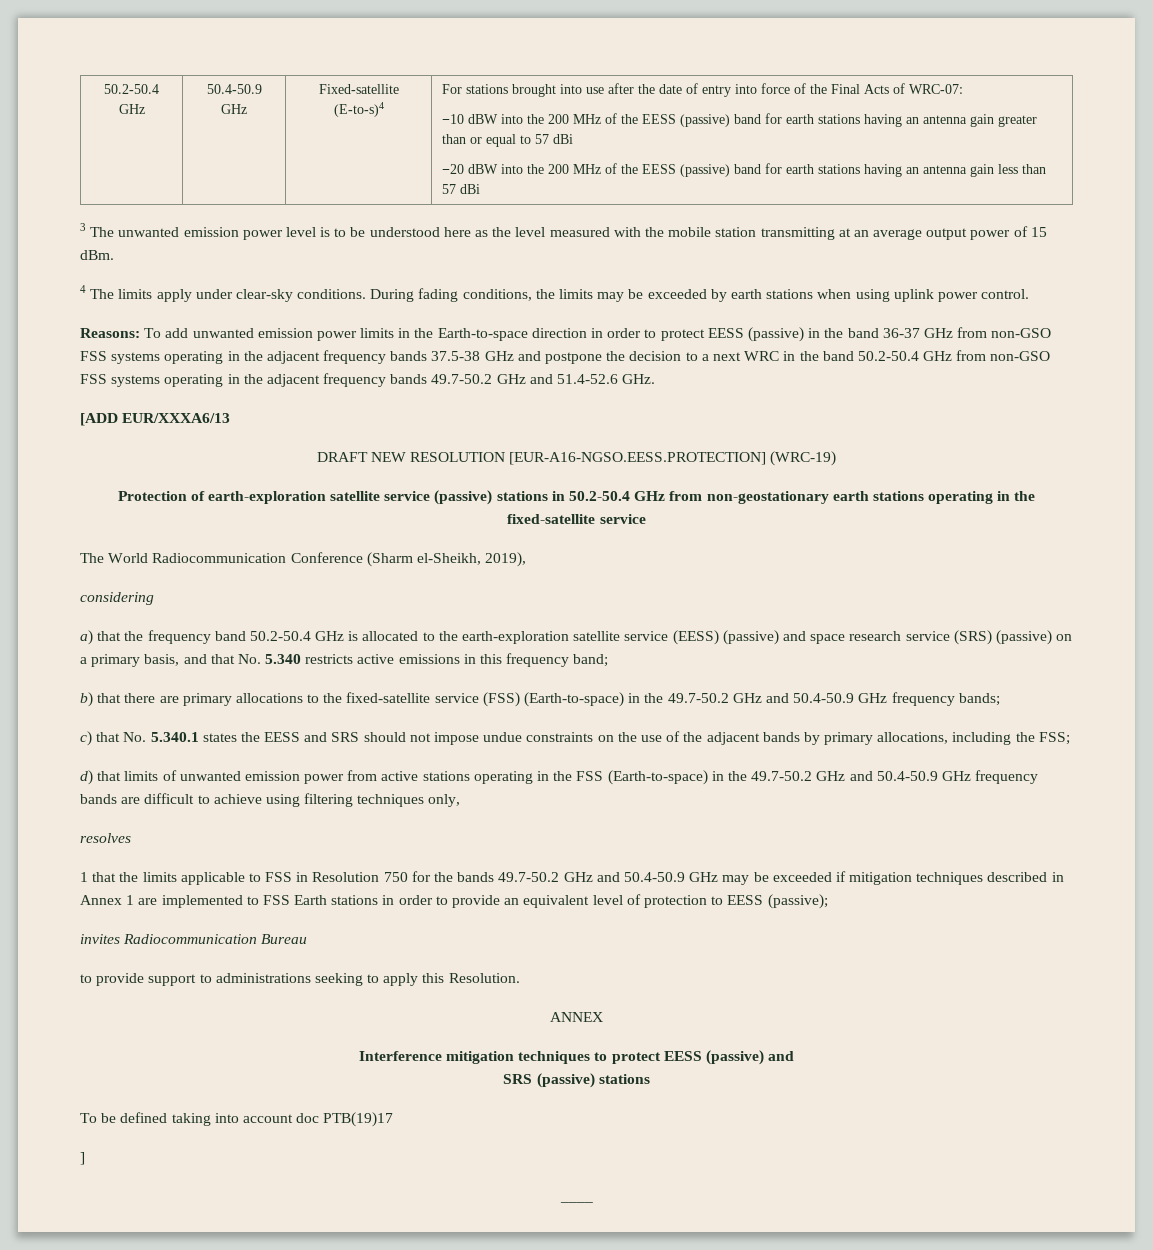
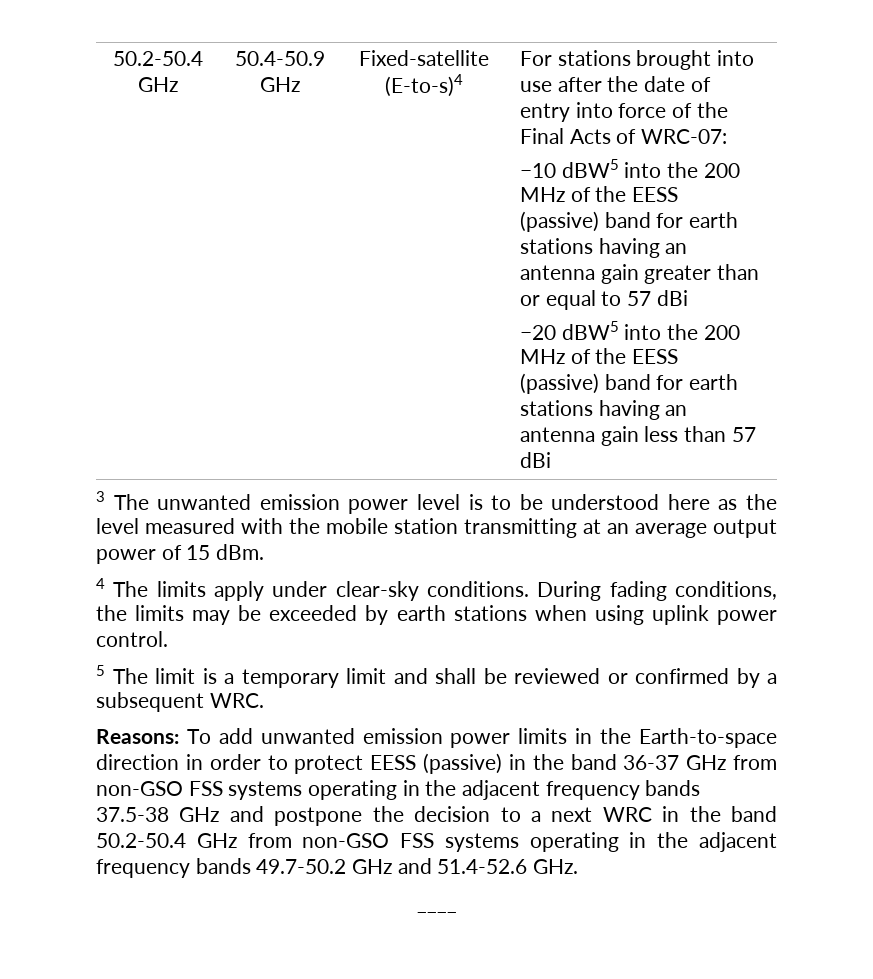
[468,114,499,124] dBW -> [561,159,619,178] dBW5
[468,164,499,174] dBW -> [561,321,619,340] dBW5
(1030, 294) none -> [96,665,777,688] [96,692,264,712] // 5 The limit is a temporary limit and shall be reviewed or confirmed by a subsequent WRC.
[80,413,231,426] [316,451,837,466] [117,490,1036,505] [507,514,646,524] [80,552,527,567] [80,592,154,605] [80,630,1073,645] [80,653,609,667] [80,692,1000,707] [80,731,1070,746] [80,770,1039,785] [80,793,461,807] [80,833,131,843] [80,871,1064,885] [80,894,828,909] [80,934,308,944] [80,973,520,986] [550,1012,603,1022] [358,1050,795,1065] [503,1073,650,1088] [80,1112,394,1127] [80,1152,85,1165] // [ADD EUR/XXXA6/13 // DRAFT NEW RESOLUTION [EUR-A16-NGSO.EESS.PROTECTION] (WRC-19) // Protection of earth-exploration satellite service (passive) stations in 50.2-50.4 GHz from non-geostationary earth stations operating in the fixed-satellite service // The World Radiocommunication Conference (Sharm el-Sheikh, 2019), // considering // a) that the frequency band 50.2-50.4 GHz is allocated to the earth-exploration satellite service (EESS) (passive) and space research service (SRS) (passive) on a primary basis, and that No. 5.340 restricts active emissions in this frequency band; // b) that there are primary allocations to the fixed-satellite service (FSS) (Earth-to-space) in the 49.7-50.2 GHz and 50.4-50.9 GHz frequency bands; // c) that No. 5.340.1 states the EESS and SRS should not impose undue constraints on the use of the adjacent bands by primary allocations, including the FSS; // d) that limits of unwanted emission power from active stations operating in the FSS (Earth-to-space) in the 49.7-50.2 GHz and 50.4-50.9 GHz frequency bands are difficult to achieve using filtering techniques only, // resolves // 1 that the limits applicable to FSS in Resolution 750 for the bands 49.7-50.2 GHz and 50.4-50.9 GHz may be exceeded if mitigation techniques described in Annex 1 are implemented to FSS Earth stations in order to provide an equivalent level of protection to EESS (passive); // invites Radiocommunication Bureau // to provide support to administrations seeking to apply this Resolution. // ANNEX // Interference mitigation techniques to protect EESS (passive) and // SRS (passive) stations // To be defined taking into account doc PTB(19)17 // ] -> (579, 866) none

